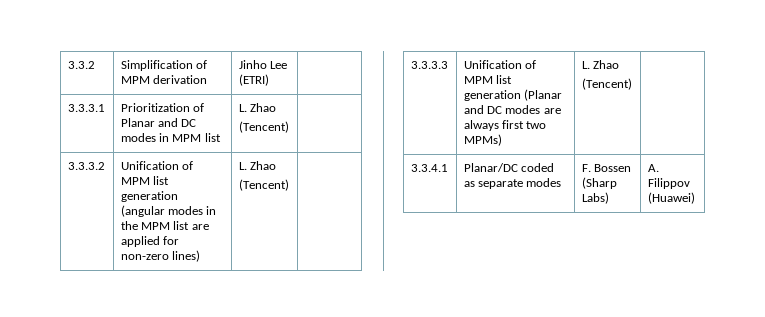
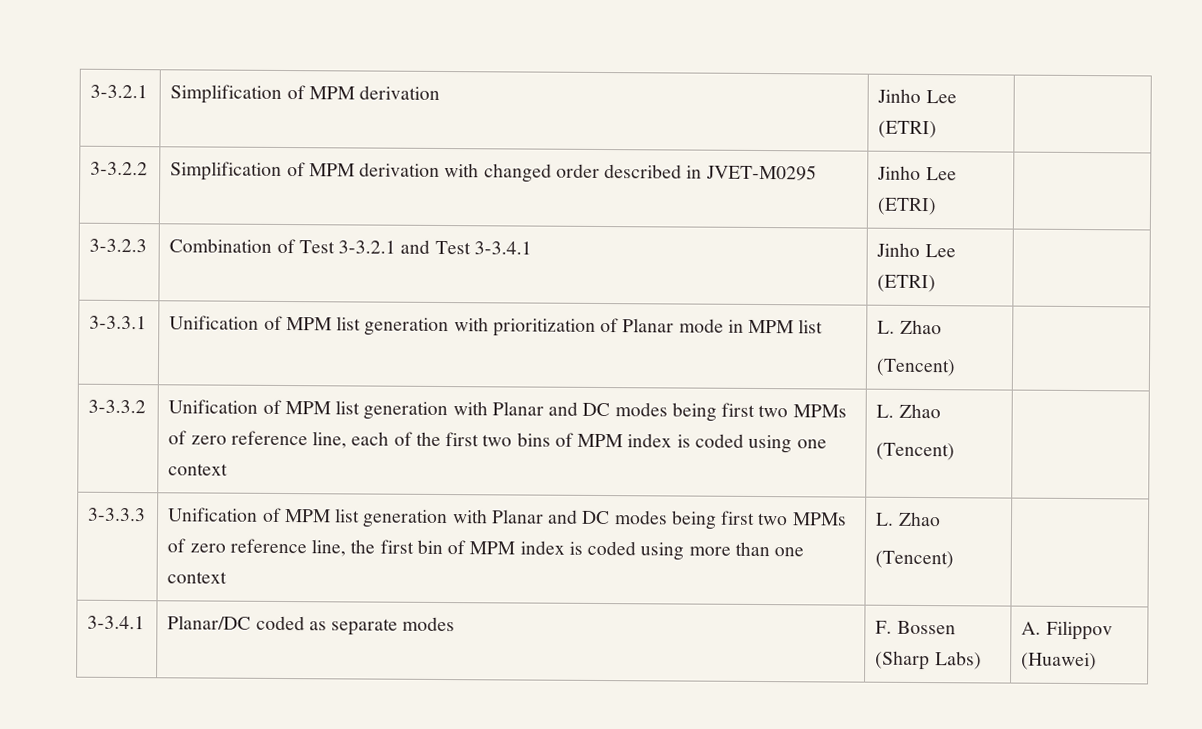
[67,61,95,69] 3.3.2 -> [90,84,149,99] 3-3.2.1
[67,104,105,112] [120,103,204,112] [120,118,197,127] [120,133,156,142] 3.3.3.1 | Prioritization of Planar and DC modes -> [90,161,149,176] [170,161,817,183] [877,165,957,181] [877,197,938,216] [89,238,148,253] [169,238,532,255] [876,242,956,258] [877,274,937,293] [89,315,148,330] [169,315,724,337] 3-3.2.2 | Simplification of MPM derivation with changed order described in JVET-M0295 | Jinho Lee (ETRI) | // 3-3.2.3 | Combination of Test 3-3.2.1 and Test 3-3.4.1 | Jinho Lee (ETRI) | // 3-3.3.1 | Unification of MPM list generation with prioritization of Planar mode
[67,162,105,170] [120,161,193,170] [120,176,169,185] [120,191,178,202] [120,205,217,217] [120,221,209,230] [120,236,179,247] [120,250,200,262] [238,161,276,170] [238,179,289,191] [410,61,448,69] [463,60,536,69] [463,75,512,84] [463,89,562,101] [463,105,561,114] [463,120,547,131] [463,134,502,146] [581,60,619,69] [581,78,632,90] [410,164,448,172] 3.3.3.2 | Unification of MPM list generation (angular modes in the MPM list are applied for non-zero lines) | L. Zhao // (Tencent) | // 3.3.3.3 | Unification of MPM list generation (Planar and DC modes are always first two MPMs) | L. Zhao // (Tencent) | // 3.3.4.1 -> [88,399,147,414] [168,399,847,422] [168,430,827,454] [168,463,229,476] [876,403,941,419] [876,442,956,461] [88,507,147,522] [168,507,847,530] [167,538,805,561] [167,571,228,584] [875,511,941,527] [875,550,955,569] [87,615,146,630] 3-3.3.2 | Unification of MPM list generation with Planar and DC modes being first two MPMs of zero reference line, each of the first two bins of MPM index is coded using one context | L. Zhao // (Tencent) | // 3-3.3.3 | Unification of MPM list generation with Planar and DC modes being first two MPMs of zero reference line, the first bin of MPM index is coded using more than one context | L. Zhao // (Tencent) | // 3-3.4.1

